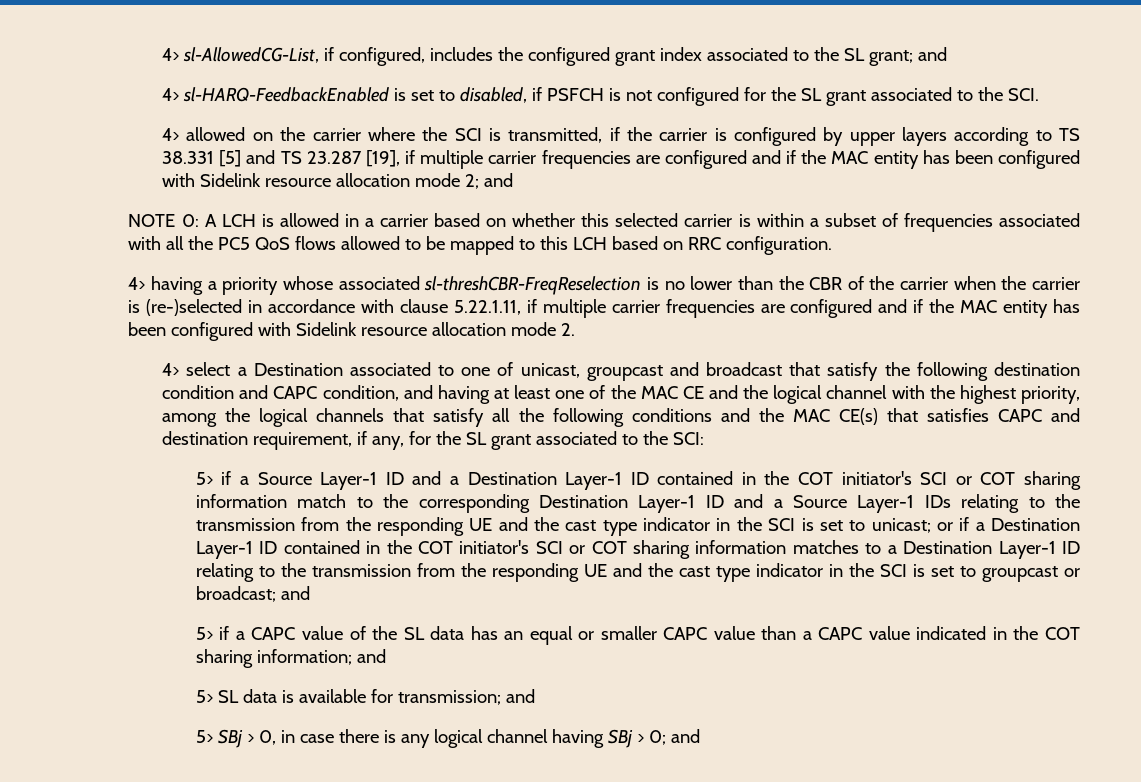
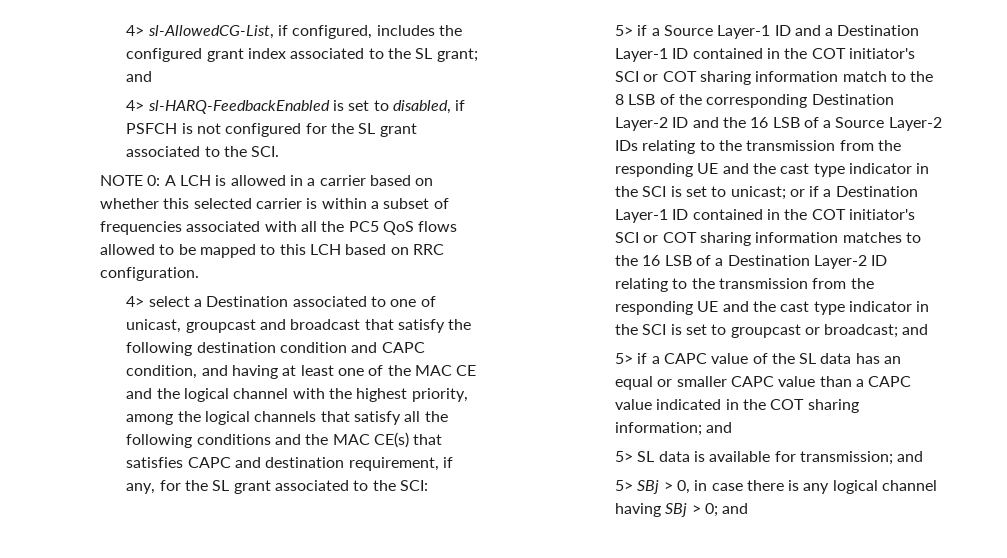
[162,127,1081,146] [162,150,1080,169] [162,173,514,189] // 4> allowed on the carrier where the SCI is transmitted, if the carrier is configured by upper layers according to TS 38.331 [5] and TS 23.287 [19], if multiple carrier frequencies are configured and if the MAC entity has been configured with Sidelink resource allocation mode 2; and -> (280, 151) none
[128,276,1080,295] [128,299,1081,318] [128,322,576,341] // 4> having a priority whose associated sl-threshCBR-FreqReselection is no lower than the CBR of the carrier when the carrier is (re-)selected in accordance with clause 5.22.1.11, if multiple carrier frequencies are configured and if the MAC entity has been configured with Sidelink resource allocation mode 2. -> (199, 274) none
(409, 501) none -> [614,94,702,105] 8 LSB of the
[638,494,915,513] Layer-1 ID and a Source Layer-1 -> [614,117,942,131] Layer-2 ID and the 16 LSB of a Source Layer-2
[887,541,1056,559] a Destination Layer-1 -> [614,255,867,269] the 16 LSB of a Destination Layer-2

